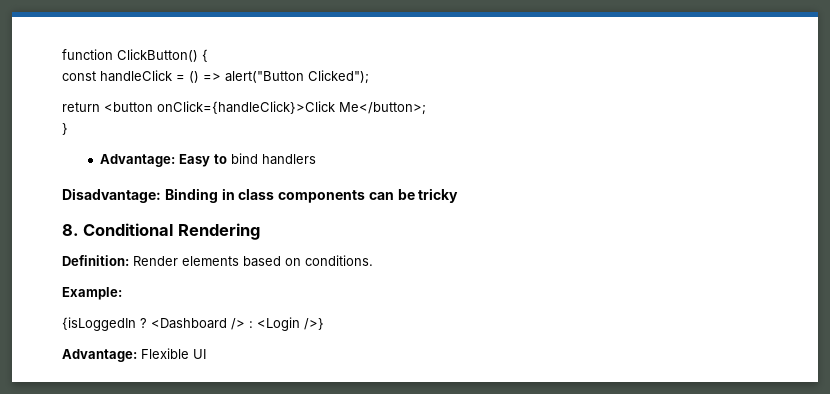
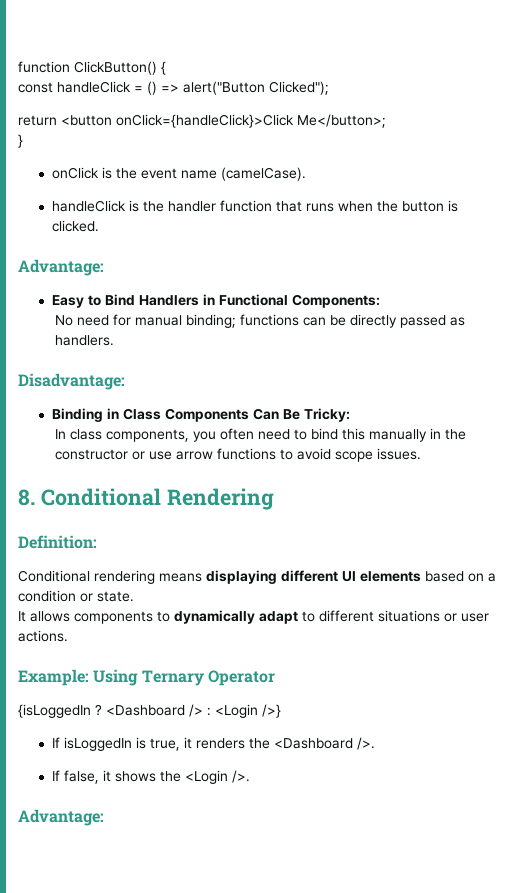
[99,154,175,167] // Advantage: -> [52,167,307,181] [52,200,459,212] [52,220,100,232] [18,259,104,276] // onClick is the event name (camelCase). // handleClick is the handler function that runs when the button is clicked. // Advantage: //
[230,153,316,165] bind handlers -> [105,294,381,308] [55,314,466,328] [55,335,115,346] Bind Handlers in Functional Components: // No need for manual binding; functions can be directly passed as handlers.
(161, 195) none -> (125, 381) //
[238,188,459,203] [62,223,260,240] [62,255,373,267] [62,287,122,300] class components can be tricky // 8. Conditional Rendering // Definition: Render elements based on conditions. // Example: -> [123,408,351,422] [55,428,467,442] [55,448,422,462] [18,488,274,510] [18,535,97,549] [18,570,496,584] [18,590,134,602] [18,610,489,624] [18,630,68,642] [18,669,275,686] Class Components Can Be Tricky: // In class components, you often need to bind this manually in the constructor or use arrow functions to avoid scope issues. // 8. Conditional Rendering // Definition: // Conditional rendering means displaying different UI elements based on a condition or state. // It allows components to dynamically adapt to different situations or user actions. // Example: Using Ternary Operator
[62,348,206,362] // Advantage: Flexible UI -> [52,737,376,751] [52,770,251,784] [18,809,104,826] // If isLoggedIn is true, it renders the <Dashboard />. // If false, it shows the <Login />. // Advantage:

